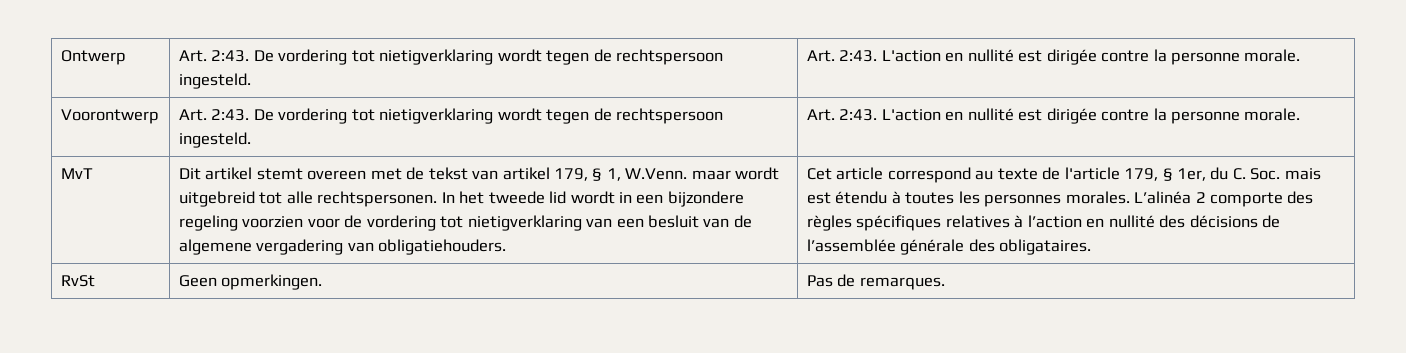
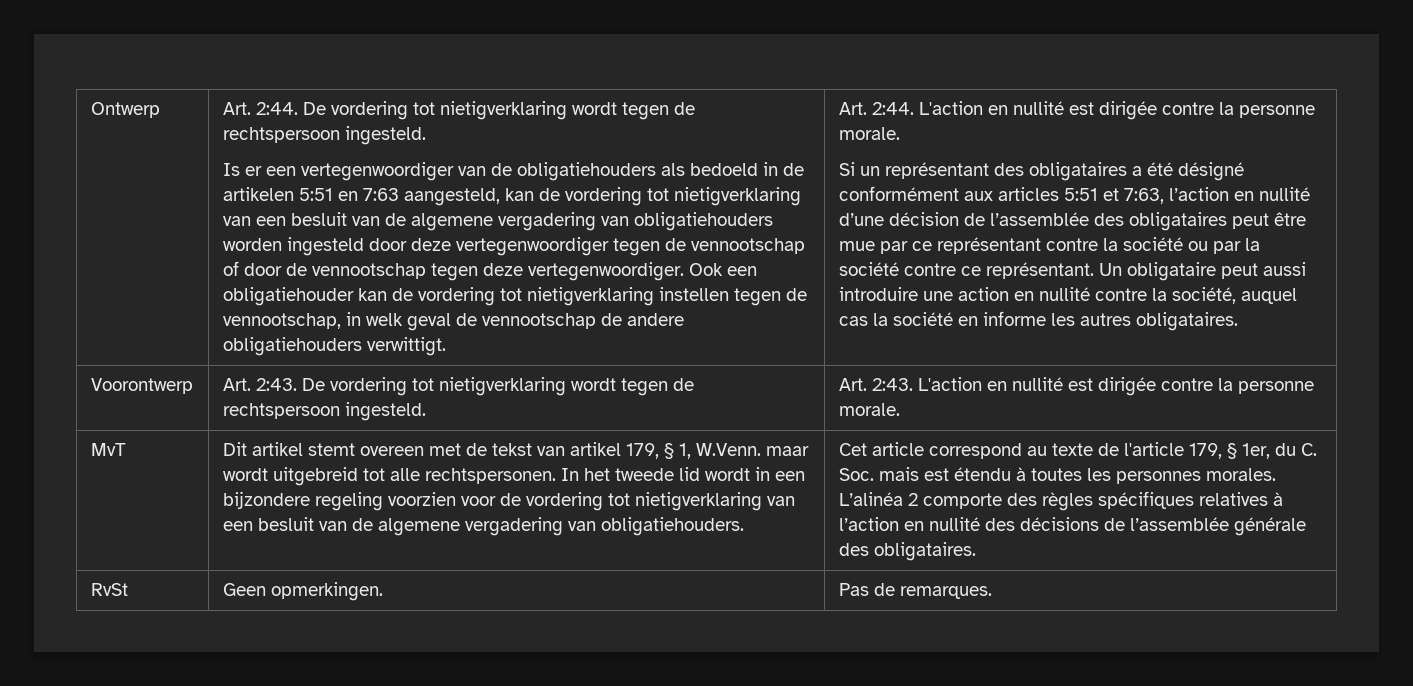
[211,49,723,65] [178,73,251,89] [806,49,1301,65] 2:43. De vordering tot nietigverklaring wordt tegen de rechtspersoon ingesteld. | Art. 2:43. L'action en nullité est dirigée contre la personne morale. -> [255,101,695,120] [222,126,426,145] [222,162,804,181] [222,187,801,206] [222,212,773,231] [222,237,805,256] [222,261,757,281] [222,287,807,306] [222,312,684,331] [222,337,446,356] [838,101,1315,120] [838,127,900,140] [838,162,1244,181] [838,186,1310,204] [838,212,1306,231] [838,237,1260,254] [838,262,1306,281] [838,287,1297,304] [838,311,1238,331] 2:44. De vordering tot nietigverklaring wordt tegen de rechtspersoon ingesteld. // Is er een vertegenwoordiger van de obligatiehouders als bedoeld in de artikelen 5:51 en 7:63 aangesteld, kan de vordering tot nietigverklaring van een besluit van de algemene vergadering van obligatiehouders worden ingesteld door deze vertegenwoordiger tegen de vennootschap of door de vennootschap tegen deze vertegenwoordiger. Ook een obligatiehouder kan de vordering tot nietigverklaring instellen tegen de vennootschap, in welk geval de vennootschap de andere obligatiehouders verwittigt. | Art. 2:44. L'action en nullité est dirigée contre la personne morale. // Si un représentant des obligataires a été désigné conformément aux articles 5:51 et 7:63, l’action en nullité d’une décision de l’assemblée des obligataires peut être mue par ce représentant contre la société ou par la société contre ce représentant. Un obligataire peut aussi introduire une action en nullité contre la société, auquel cas la société en informe les autres obligataires.

